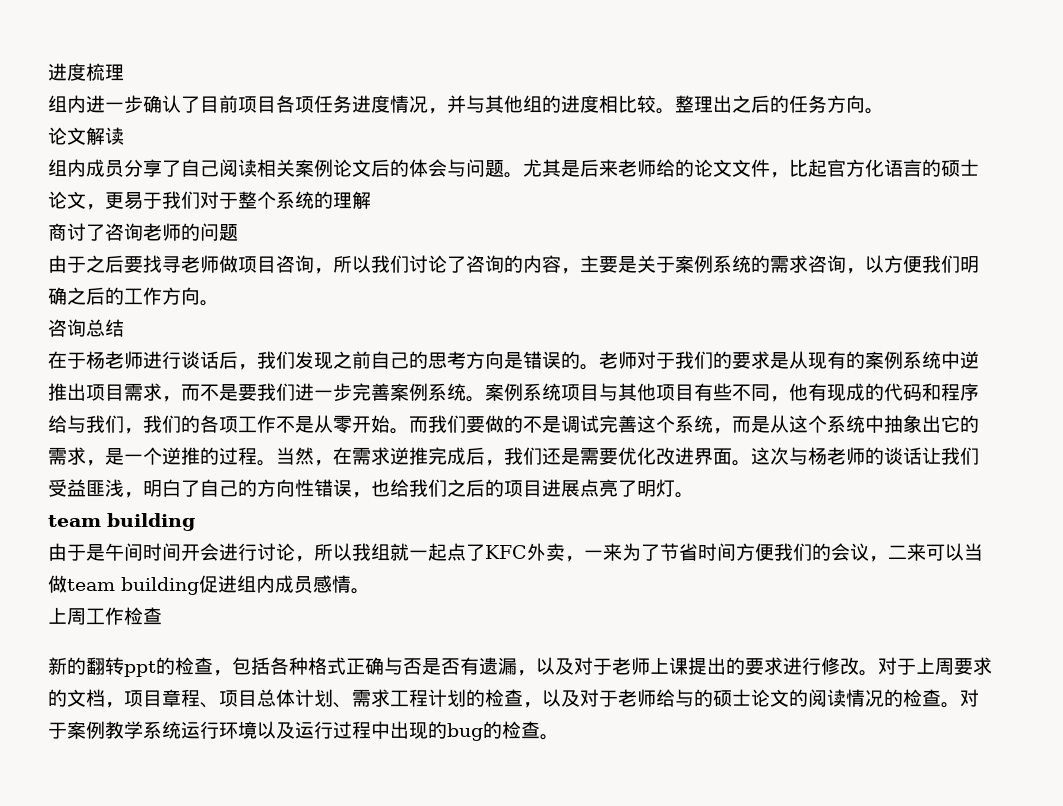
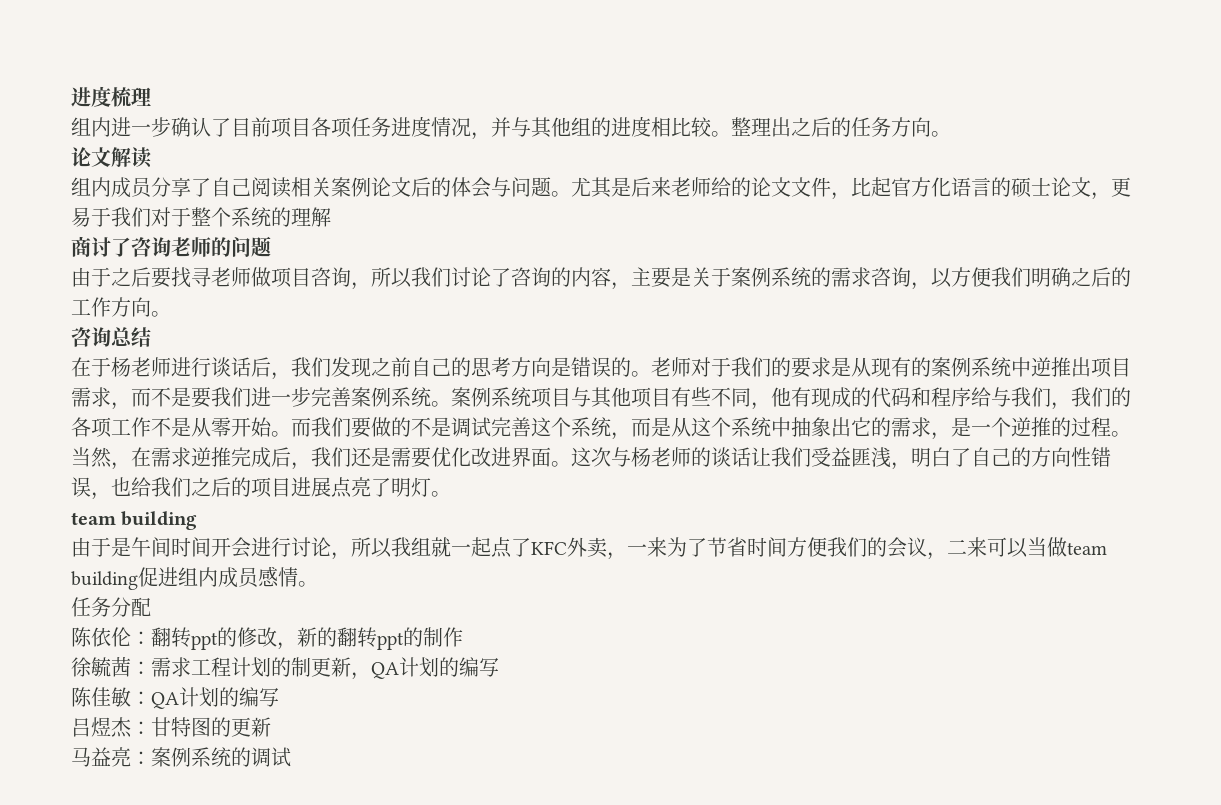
[48,607,162,625] [48,657,992,677] [48,689,979,708] [48,721,559,741] 上周工作检查 // 新的翻转ppt的检查，包括各种格式正确与否是否有遗漏，以及对于老师上课提出的要求进行修改。对于上周要求的文档，项目章程、项目总体计划、需求工程计划的检查，以及对于老师给与的硕士论文的阅读情况的检查。对于案例教学系统运行环境以及运行过程中出现的bug的检查。 -> [71,597,151,617] [71,627,463,650] [71,657,499,680] [71,687,279,709] [71,717,271,738] [71,747,291,767] 任务分配 // 陈依伦：翻转ppt的修改，新的翻转ppt的制作 // 徐毓茜：需求工程计划的制更新，QA计划的编写 // 陈佳敏：QA计划的编写 // 吕煜杰：甘特图的更新 // 马益亮：案例系统的调试

